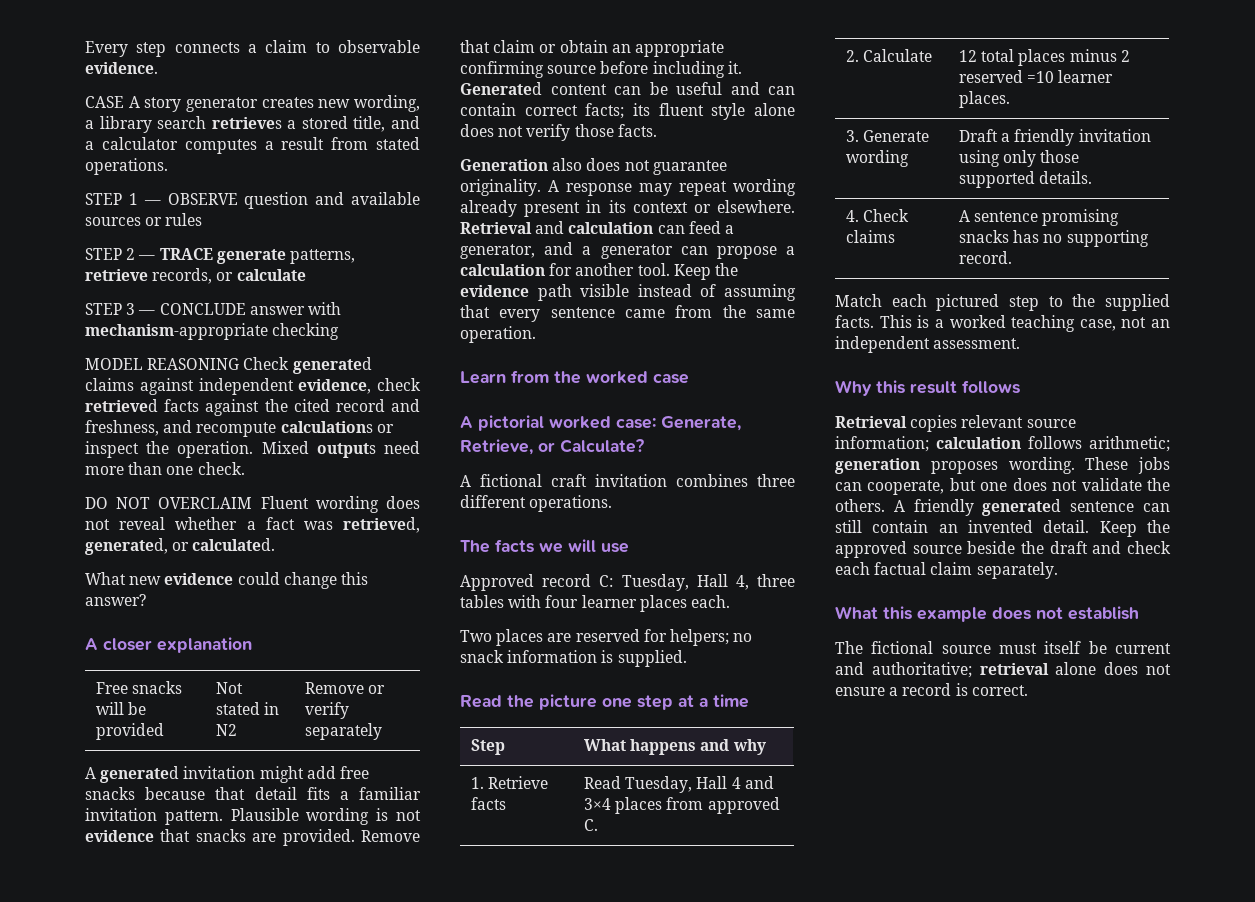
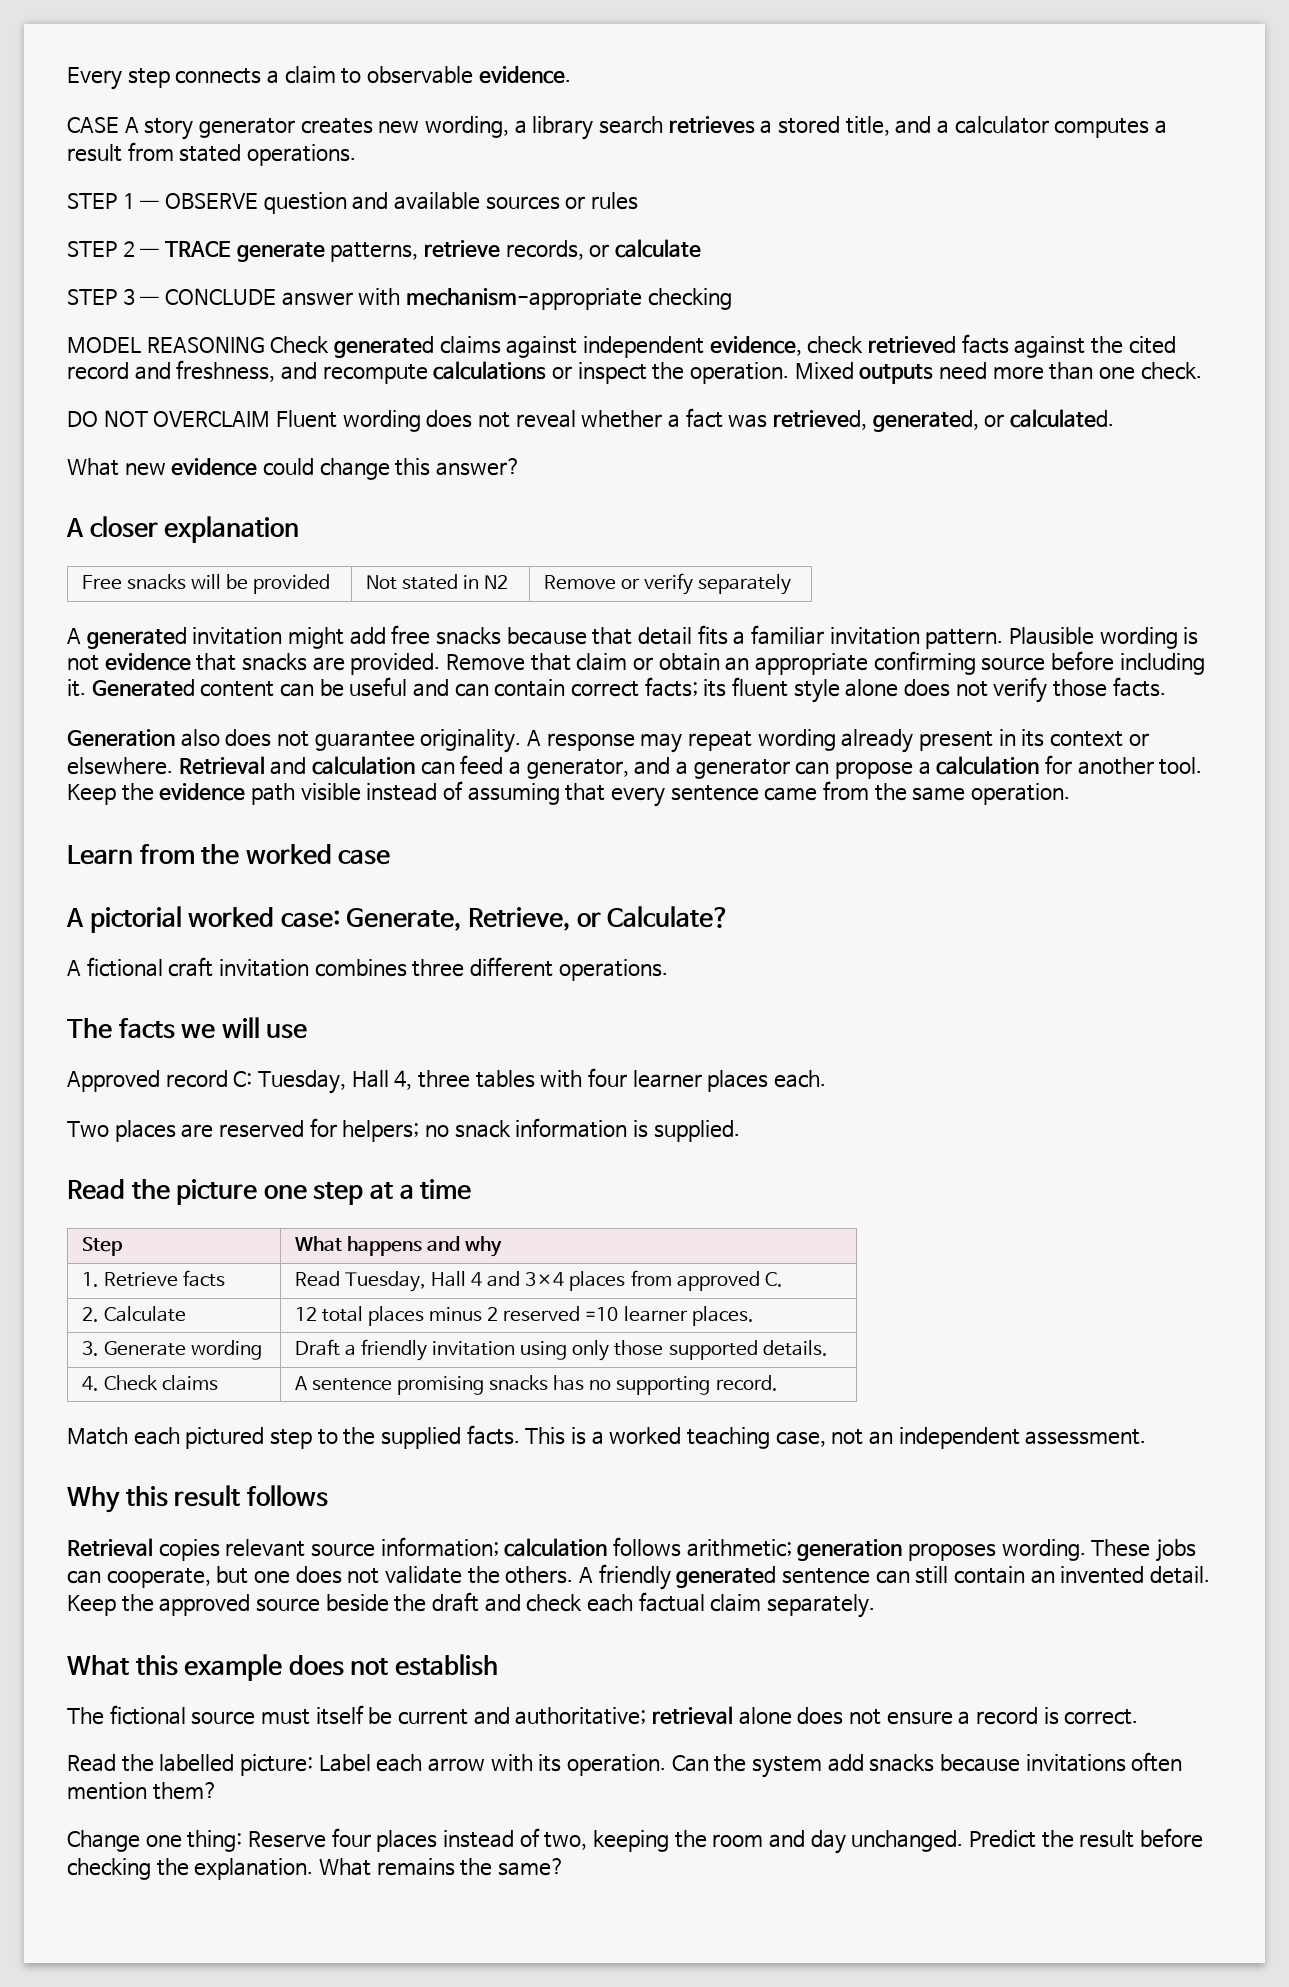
(1028, 690) none -> [67,1752,1183,1778] [67,1782,218,1800] [67,1828,1203,1854] [67,1858,565,1880] // Read the labelled picture: Label each arrow with its operation. Can the system add snacks because invitations often mention them? // Change one thing: Reserve four places instead of two, keeping the room and day unchanged. Predict the result before checking the explanation. What remains the same?

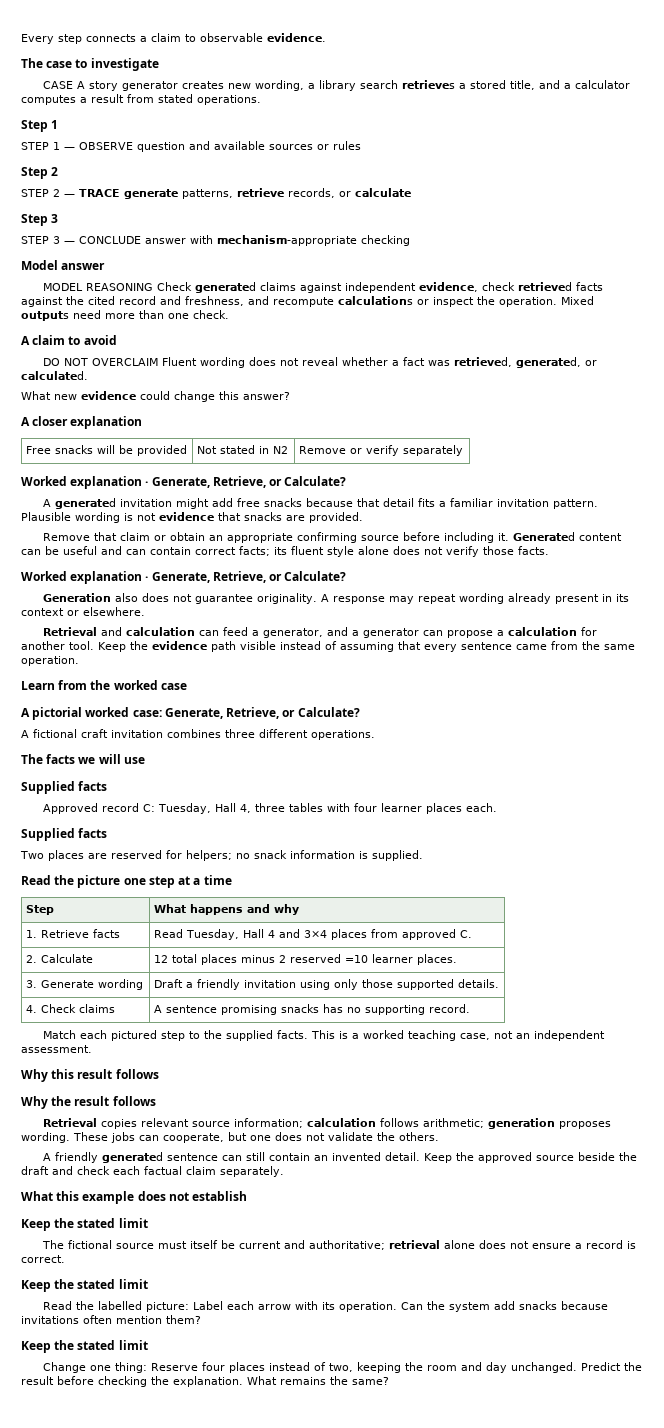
(571, 75) none -> [21,58,159,71] // The case to investigate
(356, 155) none -> [21,120,59,132] // Step 1
(638, 201) none -> [21,167,59,179] // Step 2
(701, 248) none -> [21,214,59,226] // Step 3
(732, 299) none -> [21,260,106,270] // Model answer
(1202, 371) none -> [21,335,117,345] // A claim to avoid
(792, 584) none -> [21,476,347,489] // Worked explanation · Generate, Retrieve, or Calculate?
(441, 664) none -> (363, 517) //
(1166, 687) none -> [21,571,347,584] // Worked explanation · Generate, Retrieve, or Calculate?
(173, 766) none -> (145, 611) //
(308, 1031) none -> [21,781,108,794] // Supplied facts
(826, 1079) none -> [21,828,108,841] // Supplied facts
(328, 1496) none -> [21,1096,156,1109] // Why the result follows
(574, 1575) none -> (439, 1136) //
(499, 1665) none -> [21,1218,148,1231] // Keep the stated limit
(1139, 1717) none -> [21,1279,148,1292] // Keep the stated limit
(218, 1791) none -> [21,1340,148,1353] // Keep the stated limit

